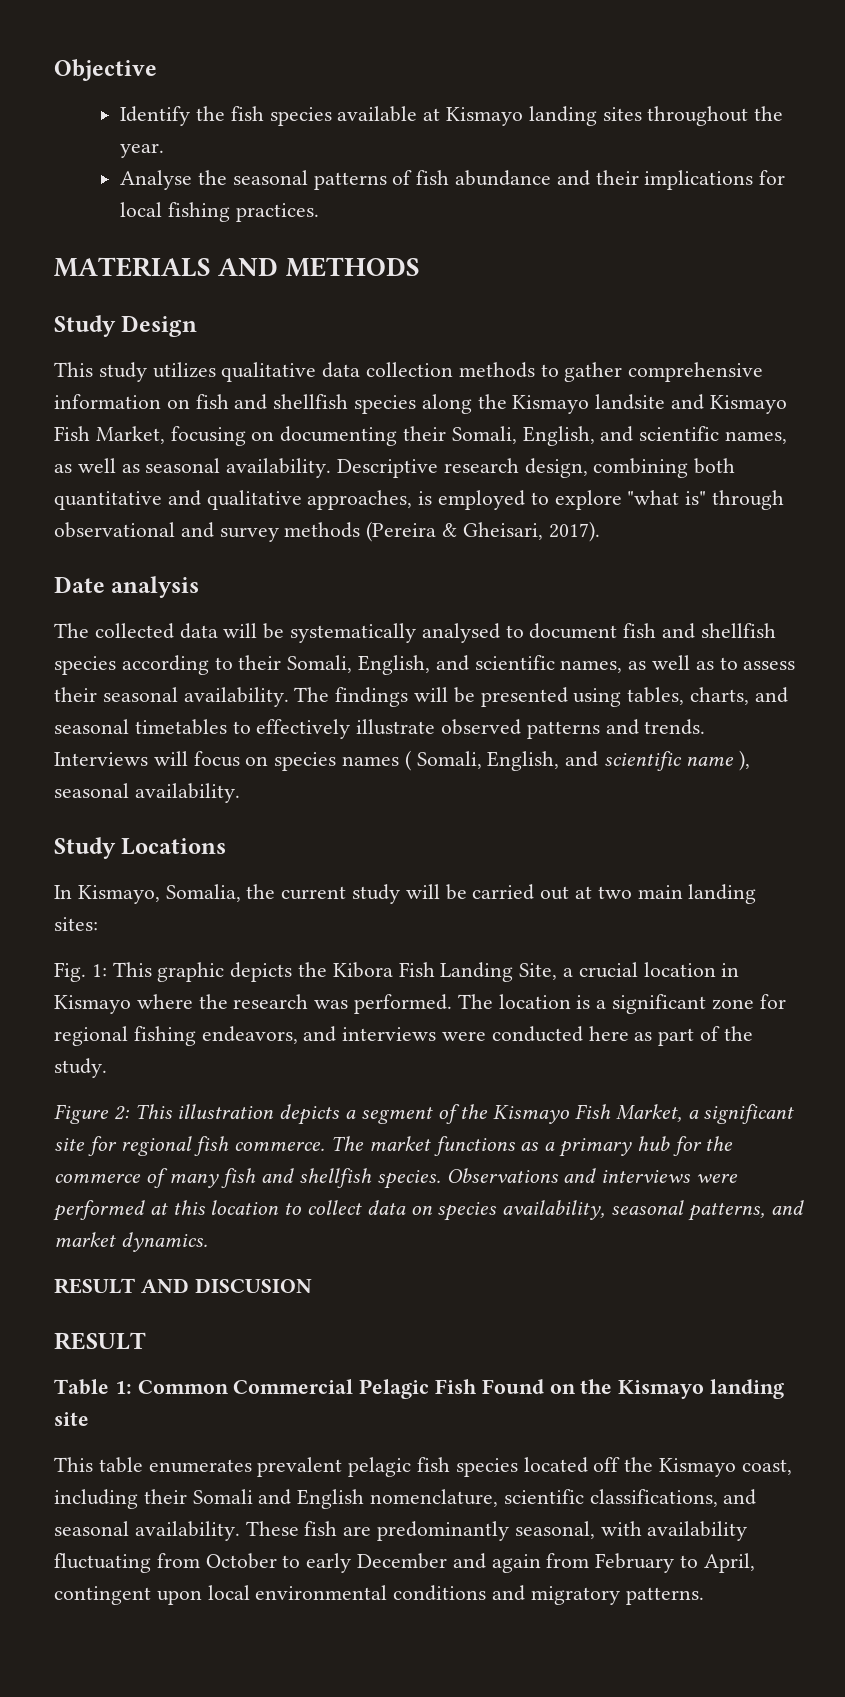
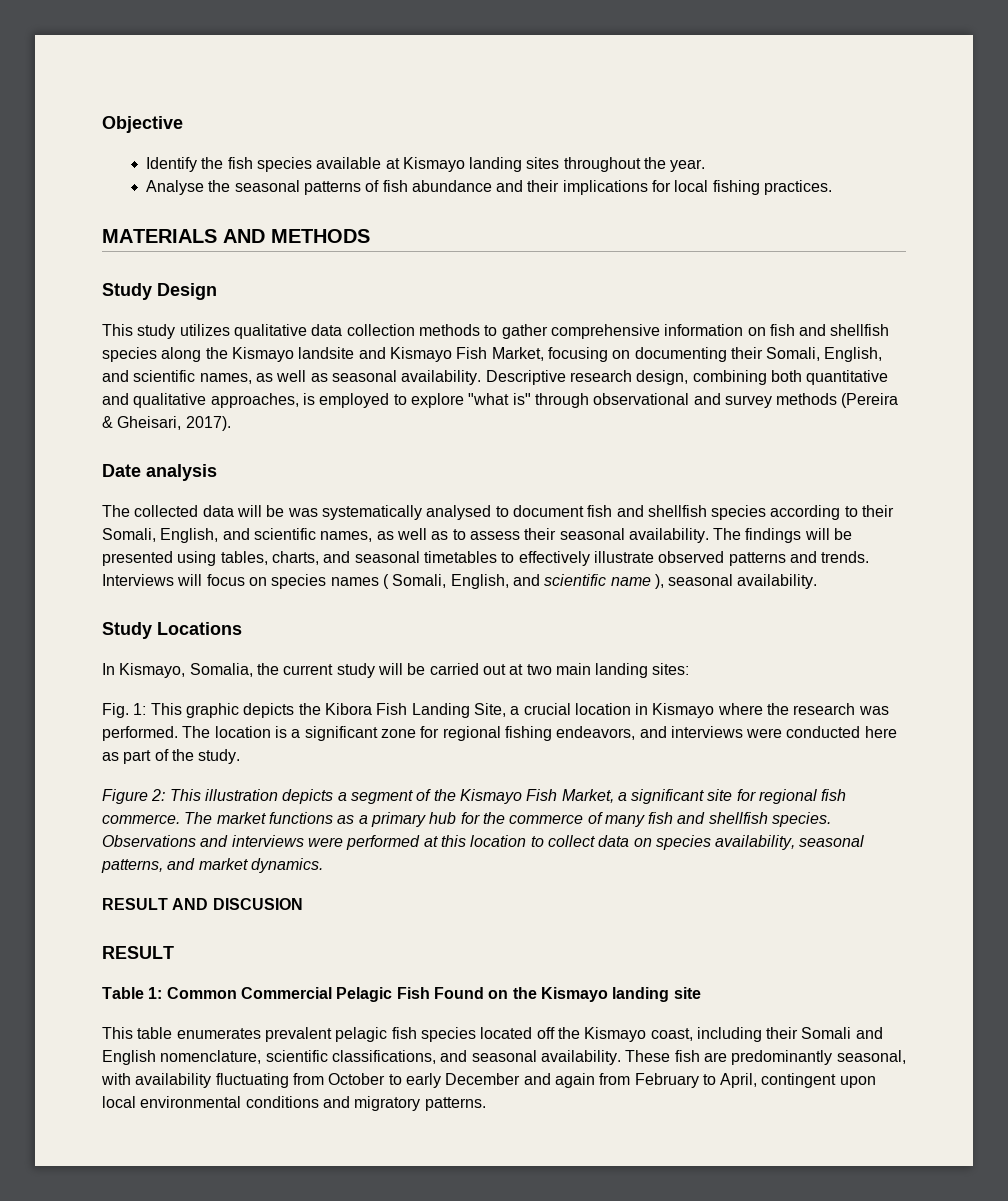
(285, 631) none -> [287,508,318,517] was

